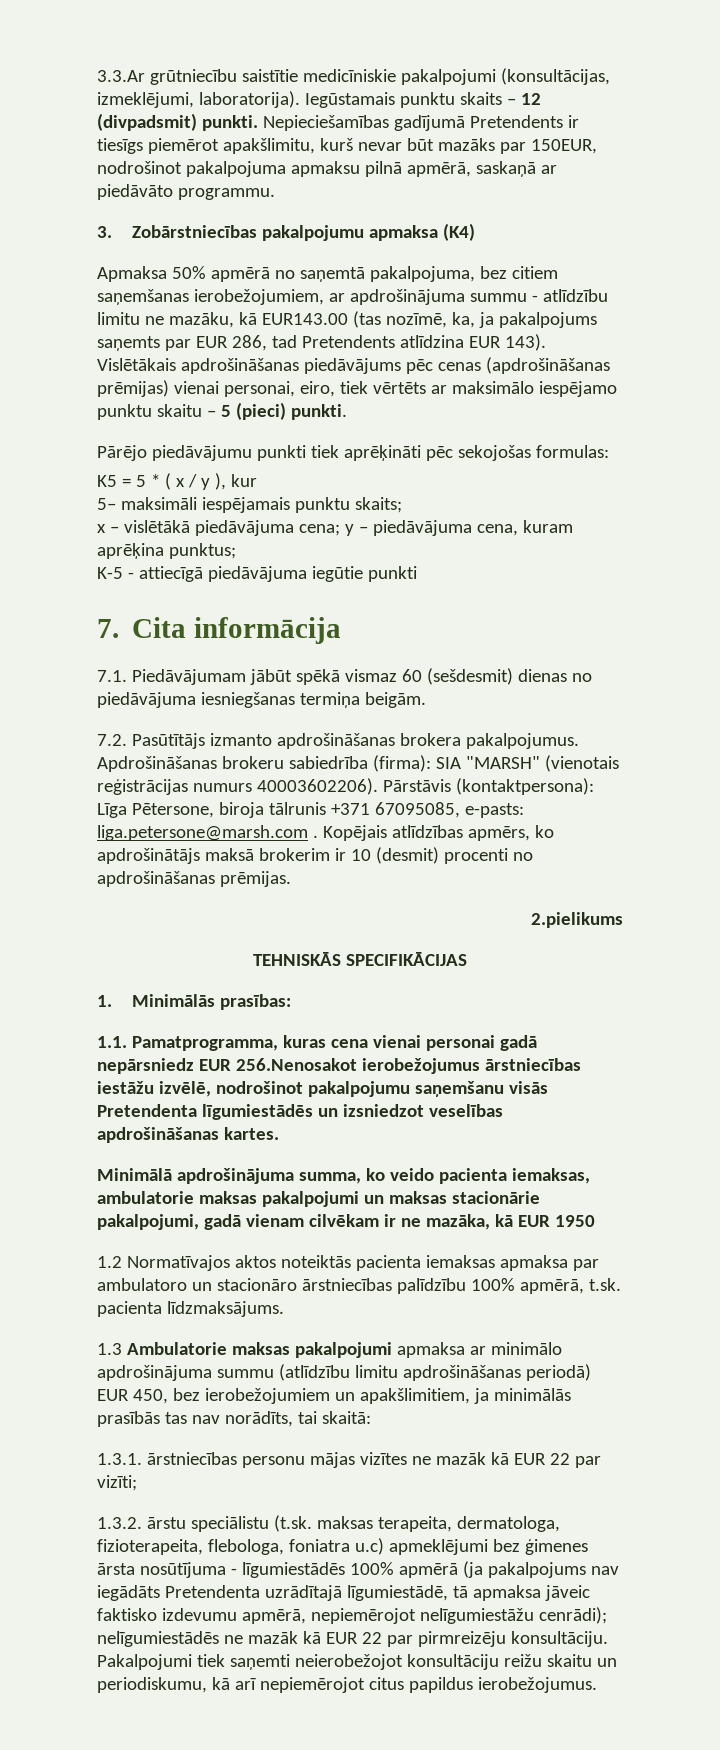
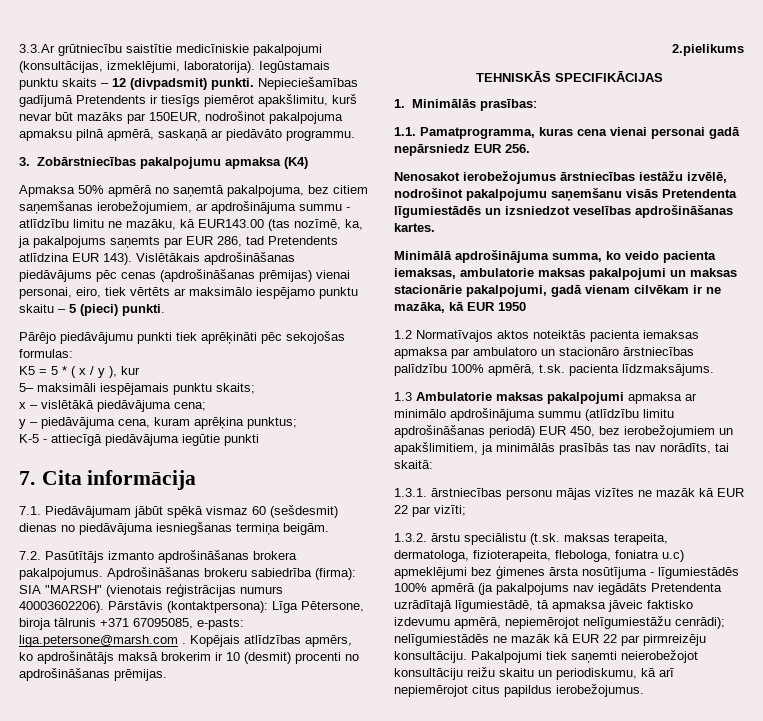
(340, 530) none -> (206, 406) //
[235,1058,357,1071] 256.Nenosakot -> [505,144,530,153] [394,172,460,181] 256. // Nenosakot

